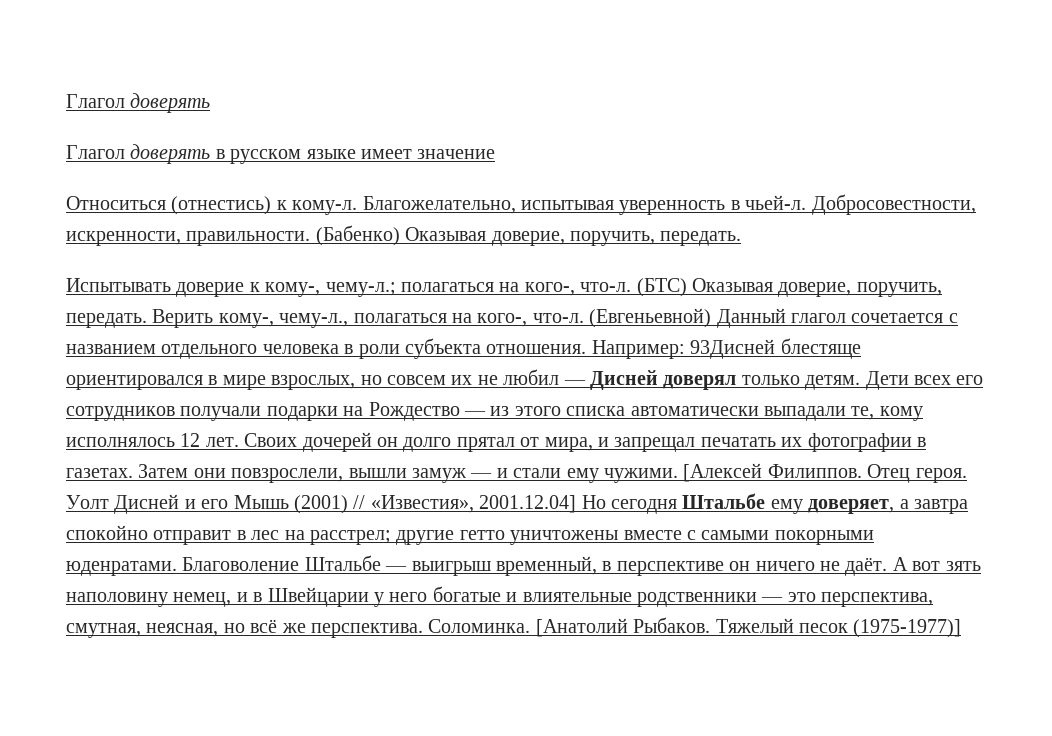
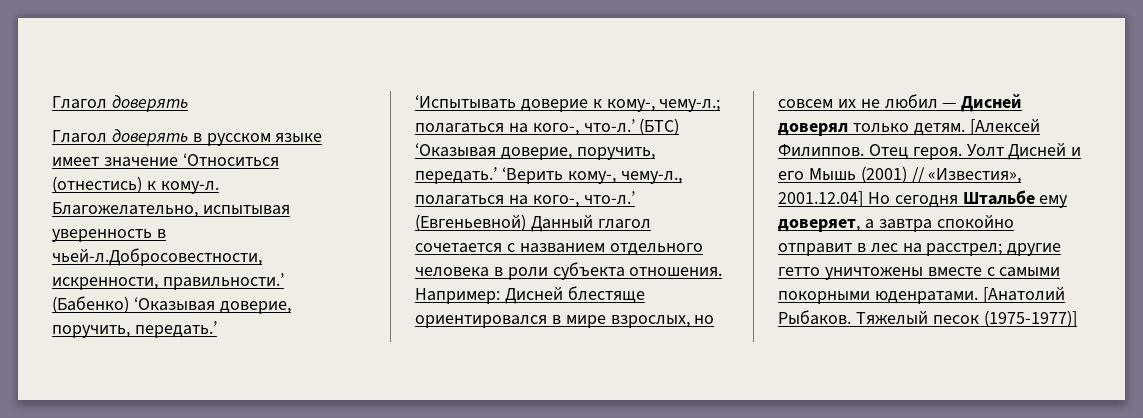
[66,196,166,210] // Относиться -> [182,153,279,166] ‘Относиться
[745,194,976,215] [66,225,742,246] [66,278,171,292] чьей-л. Добросовестности, искренности, правильности. (Бабенко) Оказывая доверие, поручить, передать. // Испытывать -> [52,248,262,266] [52,273,284,290] [52,296,291,314] [52,321,217,338] [415,95,516,109] чьей-л.Добросовестности, искренности, правильности.’ (Бабенко) ‘Оказывая доверие, поручить, передать.’ // ‘Испытывать
[580,278,942,297] [66,309,214,328] что-л. (БТС) Оказывая доверие, поручить, передать. Верить -> [583,118,680,135] [415,143,655,160] [415,167,563,184] что-л.’ (БТС) ‘Оказывая доверие, поручить, передать.’ ‘Верить
[532,313,584,323] что-л. -> [583,191,635,205] что-л.’
[690,339,776,359] 93Дисней -> [504,287,563,304] Дисней
[865,371,984,390] [66,402,923,421] [66,432,926,452] [66,464,678,483] Дети всех его сотрудников получали подарки на Рождество ― из этого списка автоматически выпадали те, кому исполнялось 12 лет. Своих дочерей он долго прятал от мира, и запрещал печатать их фотографии в газетах. Затем они повзрослели, вышли замуж ― и стали ему чужими. -> (965, 129) none
[182,555,981,576] [66,586,934,607] [66,619,531,638] Благоволение Штальбе ― выигрыш временный, в перспективе он ничего не даёт. А вот зять наполовину немец, и в Швейцарии у него богатые и влиятельные родственники ― это перспектива, смутная, неясная, но всё же перспектива. Соломинка. -> (978, 297) none

